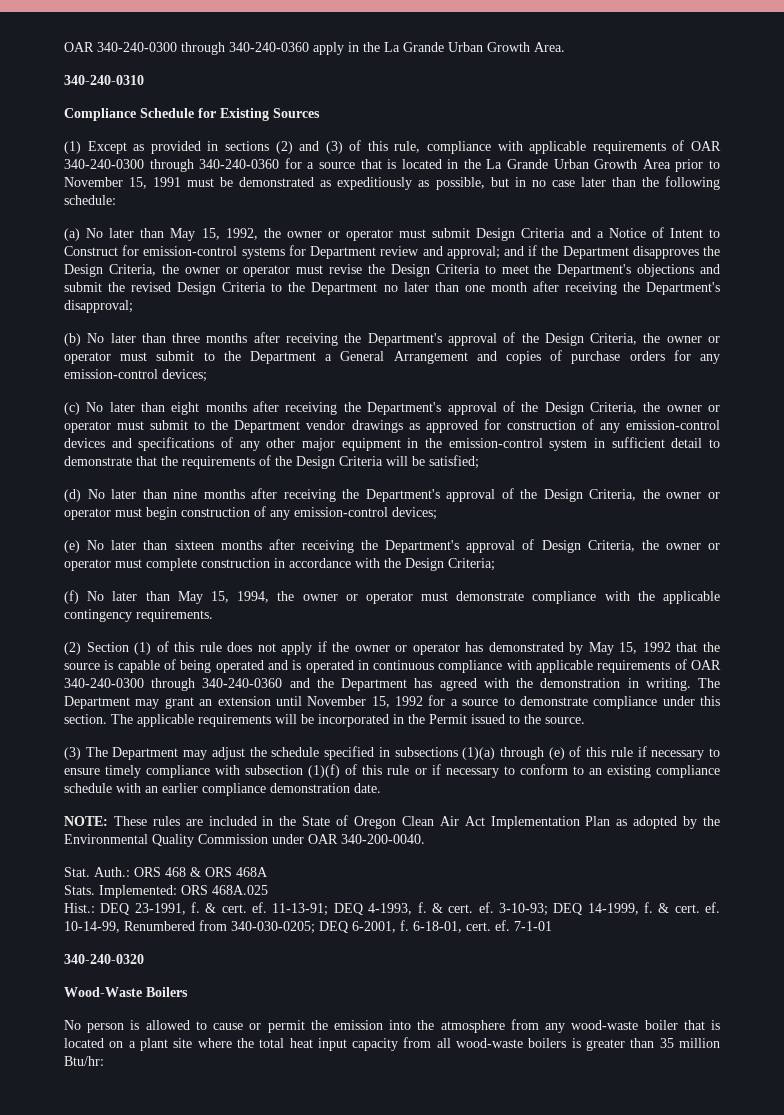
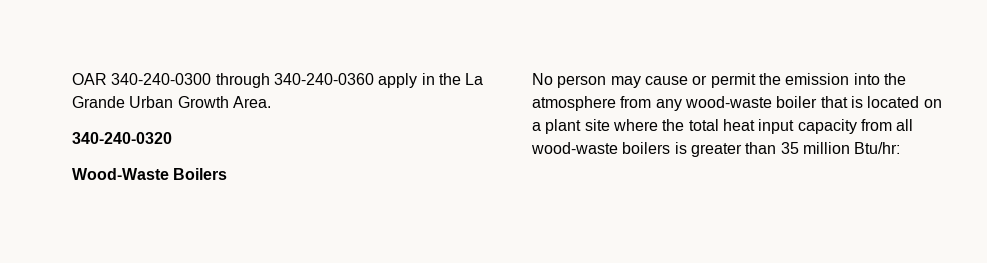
[64,75,144,85] [64,108,320,121] [64,140,721,154] [64,158,720,172] [64,176,720,190] [64,195,116,205] [64,227,721,241] [64,245,720,259] [64,264,720,277] [64,281,720,295] [64,300,133,313] [64,332,720,346] [64,350,720,364] [64,369,207,382] [64,401,721,415] [64,419,720,433] [64,437,720,451] [64,455,479,469] [64,488,720,502] [64,506,437,520] [64,539,720,553] [64,558,495,571] [64,590,720,604] [64,609,213,622] [64,641,720,655] [64,659,721,673] [64,678,721,691] [64,695,720,709] [64,714,585,727] [64,746,720,760] [64,764,720,778] [64,783,381,796] [64,815,721,829] [64,834,425,847] [64,867,268,877] [64,885,268,898] [64,902,721,916] [64,920,552,934] // 340-240-0310 // Compliance Schedule for Existing Sources // (1) Except as provided in sections (2) and (3) of this rule, compliance with applicable requirements of OAR 340-240-0300 through 340-240-0360 for a source that is located in the La Grande Urban Growth Area prior to November 15, 1991 must be demonstrated as expeditiously as possible, but in no case later than the following schedule: // (a) No later than May 15, 1992, the owner or operator must submit Design Criteria and a Notice of Intent to Construct for emission-control systems for Department review and approval; and if the Department disapproves the Design Criteria, the owner or operator must revise the Design Criteria to meet the Department's objections and submit the revised Design Criteria to the Department no later than one month after receiving the Department's disapproval; // (b) No later than three months after receiving the Department's approval of the Design Criteria, the owner or operator must submit to the Department a General Arrangement and copies of purchase orders for any emission-control devices; // (c) No later than eight months after receiving the Department's approval of the Design Criteria, the owner or operator must submit to the Department vendor drawings as approved for construction of any emission-control devices and specifications of any other major equipment in the emission-control system in sufficient detail to demonstrate that the requirements of the Design Criteria will be satisfied; // (d) No later than nine months after receiving the Department's approval of the Design Criteria, the owner or operator must begin construction of any emission-control devices; // (e) No later than sixteen months after receiving the Department's approval of Design Criteria, the owner or operator must complete construction in accordance with the Design Criteria; // (f) No later than May 15, 1994, the owner or operator must demonstrate compliance with the applicable contingency requirements. // (2) Section (1) of this rule does not apply if the owner or operator has demonstrated by May 15, 1992 that the source is capable of being operated and is operated in continuous compliance with applicable requirements of OAR 340-240-0300 through 340-240-0360 and the Department has agreed with the demonstration in writing. The Department may grant an extension until November 15, 1992 for a source to demonstrate compliance under this section. The applicable requirements will be incorporated in the Permit issued to the source. // (3) The Department may adjust the schedule specified in subsections (1)(a) through (e) of this rule if necessary to ensure timely compliance with subsection (1)(f) of this rule or if necessary to conform to an existing compliance schedule with an earlier compliance demonstration date. // NOTE: These rules are included in the State of Oregon Clean Air Act Implementation Plan as adopted by the Environmental Quality Commission under OAR 340-200-0040. // Stat. Auth.: ORS 468 & ORS 468A // Stats. Implemented: ORS 468A.025 // Hist.: DEQ 23-1991, f. & cert. ef. 11-13-91; DEQ 4-1993, f. & cert. ef. 3-10-93; DEQ 14-1999, f. & cert. ef. 10-14-99, Renumbered from 340-030-0205; DEQ 6-2001, f. 6-18-01, cert. ef. 7-1-01 -> (271, 102) none
[130,1020,207,1030] is allowed to -> [610,76,641,88] may

